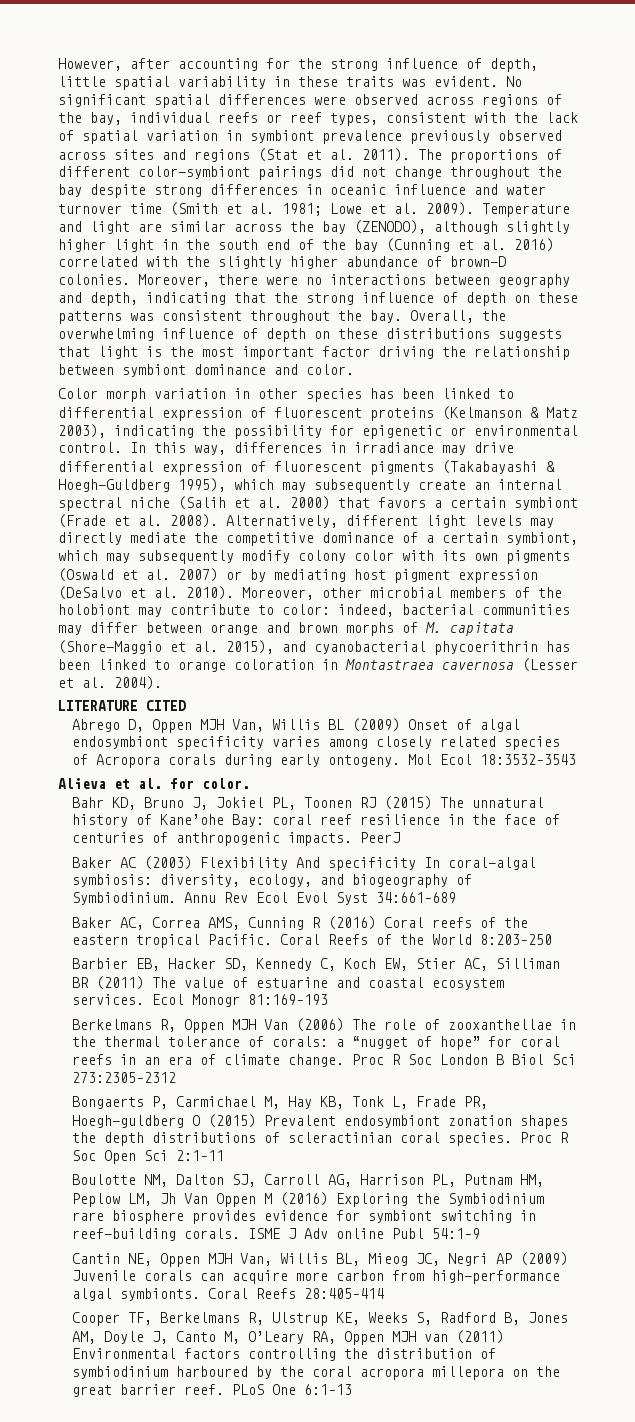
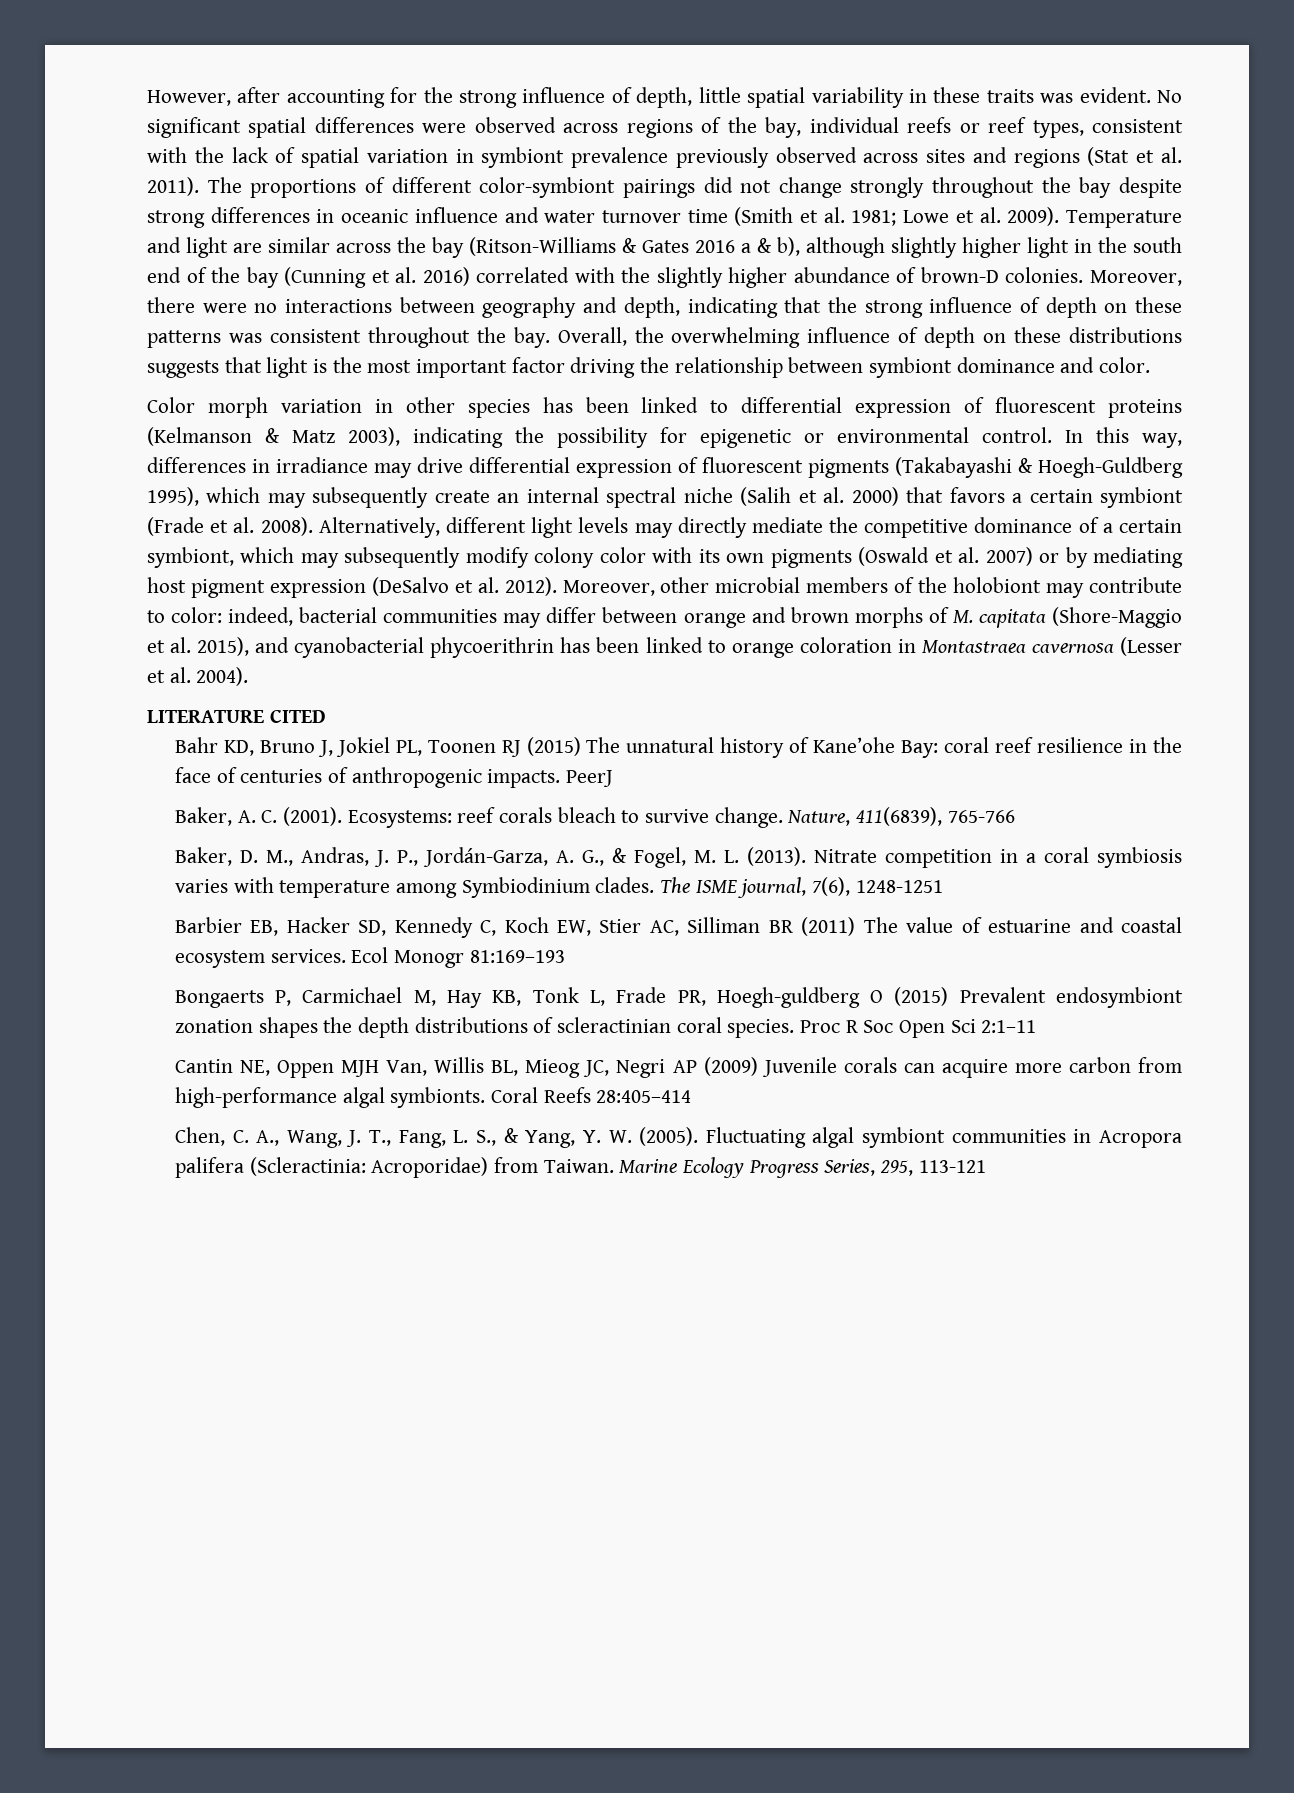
(442, 172) none -> [850,177,925,198] strongly
[354,220,426,234] (ZENODO), -> [469,237,800,256] (Ritson-Williams & Gates 2016 a & b),
[186,586,234,600] 2010). -> [504,577,557,596] 2012).
[71,718,520,733] [71,736,560,750] [71,754,576,768] [58,778,250,789] // Abrego D, Oppen MJH Van, Willis BL (2009) Onset of algal endosymbiont specificity varies among closely related species of Acropora corals during early ontogeny. Mol Ecol 18:3532–3543 // Alieva et al. for color. -> (326, 716) none
[71,856,536,871] [71,874,472,888] [71,892,456,905] [71,916,528,930] [71,934,552,948] Baker AC (2003) Flexibility And specificity In coral-algal symbiosis: diversity, ecology, and biogeography of Symbiodinium. Annu Rev Ecol Evol Syst 34:661–689 // Baker AC, Correa AMS, Cunning R (2016) Coral reefs of the eastern tropical Pacific. Coral Reefs of the World 8:203–250 -> [174,807,1015,828] [174,847,1182,868] [174,877,943,898] Baker, A. C. (2001). Ecosystems: reef corals bleach to survive change. Nature, 411(6839), 765-766 // Baker, D. M., Andras, J. P., Jordán-Garza, A. G., & Fogel, M. L. (2013). Nitrate competition in a coral symbiosis varies with temperature among Symbiodinium clades. The ISME journal, 7(6), 1248-1251
[71,1018,576,1033] [71,1036,560,1050] [71,1054,576,1067] [71,1072,176,1083] // Berkelmans R, Oppen MJH Van (2006) The role of zooxanthellae in the thermal tolerance of corals: a “nugget of hope” for coral reefs in an era of climate change. Proc R Soc London B Biol Sci 273:2305–2312 -> (565, 956) none
[71,1174,544,1187] [71,1192,544,1207] [71,1210,536,1224] [71,1228,480,1241] // Boulotte NM, Dalton SJ, Carroll AG, Harrison PL, Putnam HM, Peplow LM, Jh Van Oppen M (2016) Exploring the Symbiodinium rare biosphere provides evidence for symbiont switching in reef-building corals. ISME J Adv online Publ 54:1–9 -> (1037, 1026) none
[71,1312,568,1326] [71,1330,504,1345] [71,1348,496,1361] [71,1366,560,1380] [71,1384,352,1397] Cooper TF, Berkelmans R, Ulstrup KE, Weeks S, Radford B, Jones AM, Doyle J, Canto M, O’Leary RA, Oppen MJH van (2011) Environmental factors controlling the distribution of symbiodinium harboured by the coral acropora millepora on the great barrier reef. PLoS One 6:1–13 -> [174,1127,1183,1148] [174,1157,986,1178] Chen, C. A., Wang, J. T., Fang, L. S., & Yang, Y. W. (2005). Fluctuating algal symbiont communities in Acropora palifera (Scleractinia: Acroporidae) from Taiwan. Marine Ecology Progress Series, 295, 113-121

